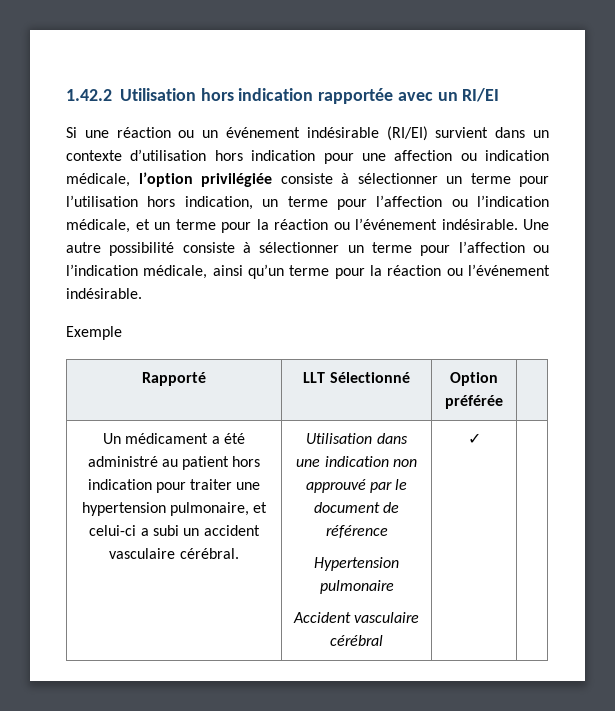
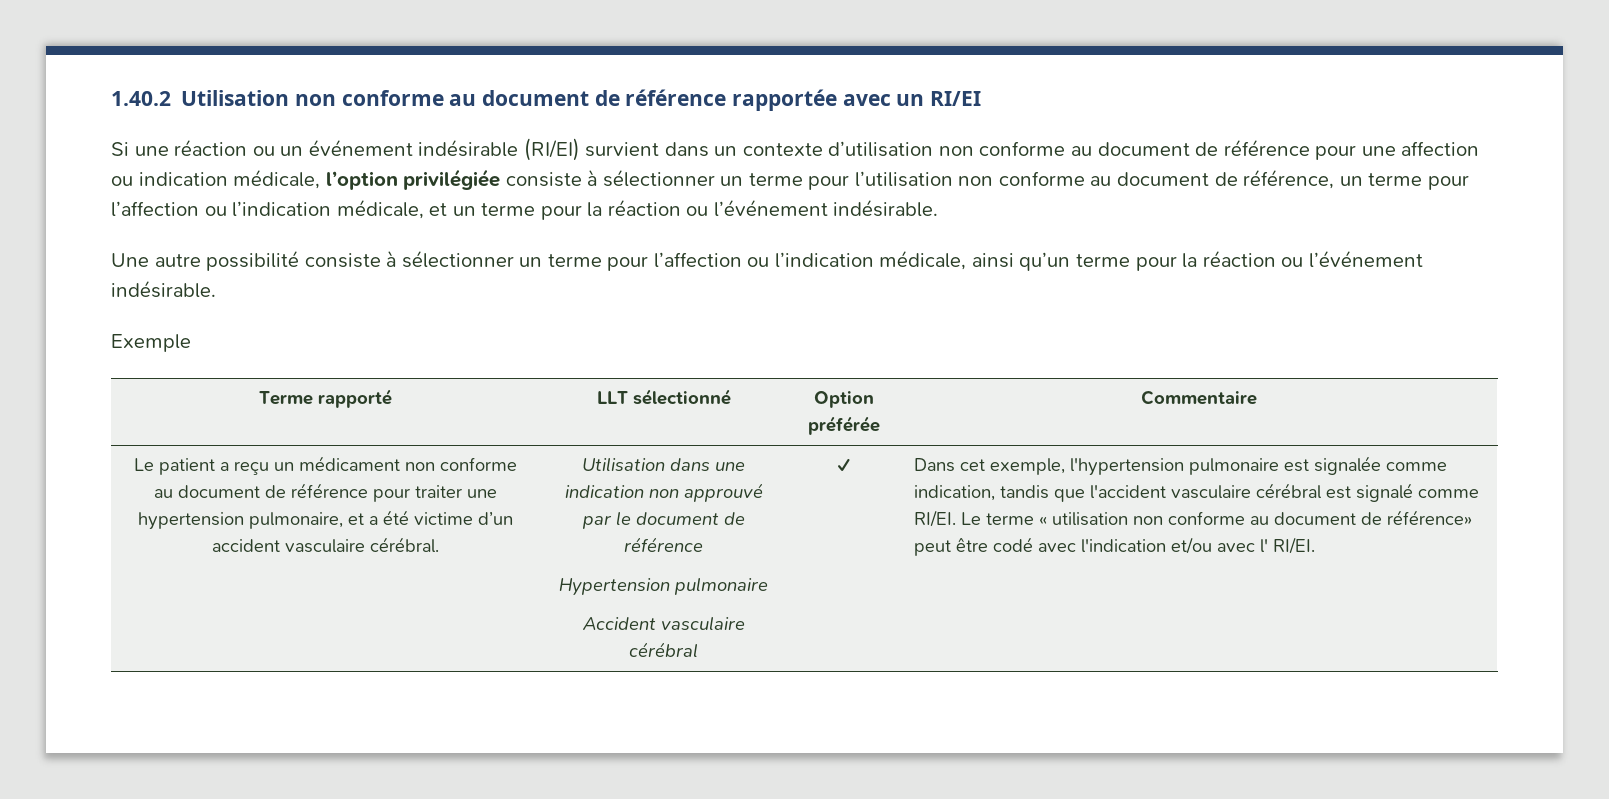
[66,88,314,101] 1.42.2 Utilisation hors indication -> [111,89,727,106] 1.40.2 Utilisation non conforme au document de référence
[214,150,316,161] hors indication -> [938,139,1310,156] non conforme au document de référence
[147,196,253,210] hors indication, -> [958,169,1335,189] non conforme au document de référence,
(518, 224) none -> (939, 208) //
[142,372,206,386] Rapporté -> [259,389,392,408] Terme rapporté
[329,372,410,383] Sélectionné -> [632,389,731,405] sélectionné
[103,433,245,444] [87,456,261,470] [87,479,152,490] // Un médicament a été administré au patient hors indication -> [1141,390,1257,405] [134,456,517,475] [154,483,368,498] Commentaire // Le patient a reçu un médicament non conforme au document de référence
[89,525,200,536] celui-ci a subi un -> [369,510,513,525] a été victime d’un
(481, 438) none -> [914,456,1448,476] [914,483,1480,502] [914,510,1473,527] [914,537,1316,556] Dans cet exemple, l'hypertension pulmonaire est signalée comme indication, tandis que l'accident vasculaire cérébral est signalé comme RI/EI. Le terme « utilisation non conforme au document de référence» peut être codé avec l'indication et/ou avec l' RI/EI.

